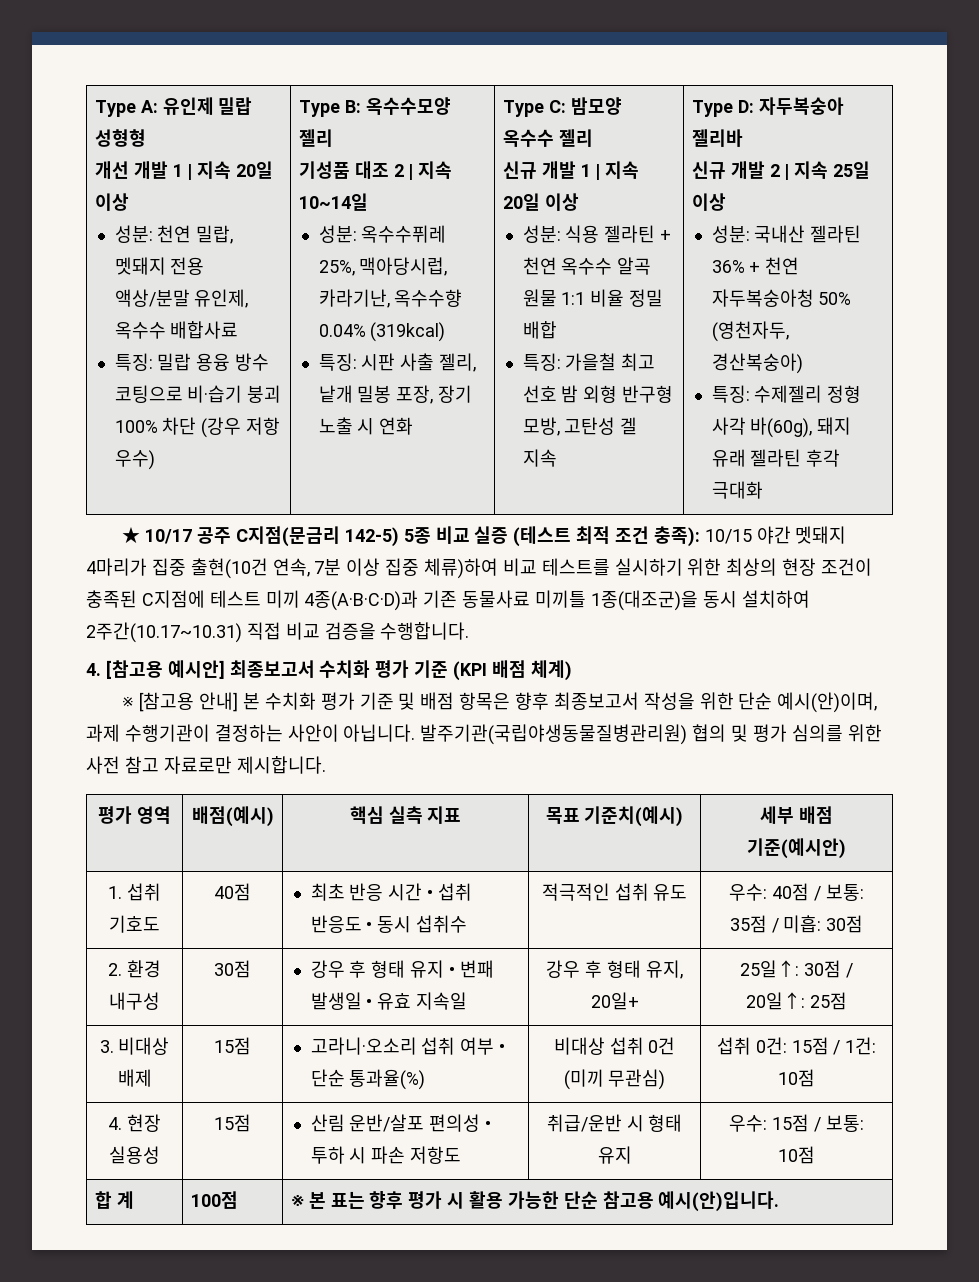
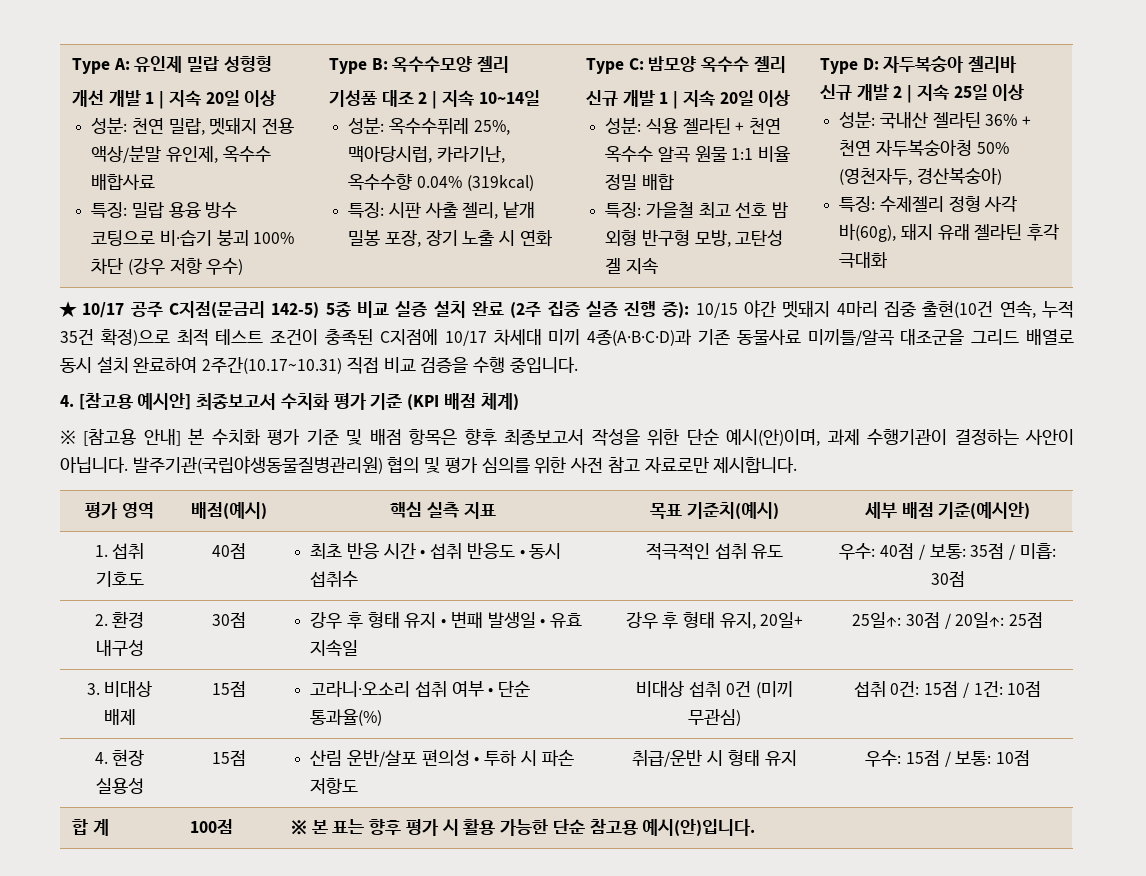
[513,526,700,547] (테스트 최적 조건 충족): -> [433,301,690,318] 설치 완료 (2주 집중 실증 진행 중):
[86,558,147,576] 4마리가 -> [836,301,878,317] 4마리
[314,558,817,579] 7분 이상 집중 체류)하여 비교 테스트를 실시하기 위한 최상의 현장 -> [1042,301,1075,318] [60,329,264,346] 누적 35건 확정)으로 최적 테스트
[209,590,261,608] 테스트 -> [444,329,542,346] 10/17 차세대
[535,590,810,611] 미끼틀 1종(대조군)을 동시 설치하여 -> [807,329,1074,346] [60,356,198,373] 미끼틀/알곡 대조군을 그리드 배열로 동시 설치 완료하여
[380,622,470,640] 수행합니다. -> [473,357,578,373] 수행 중입니다.

